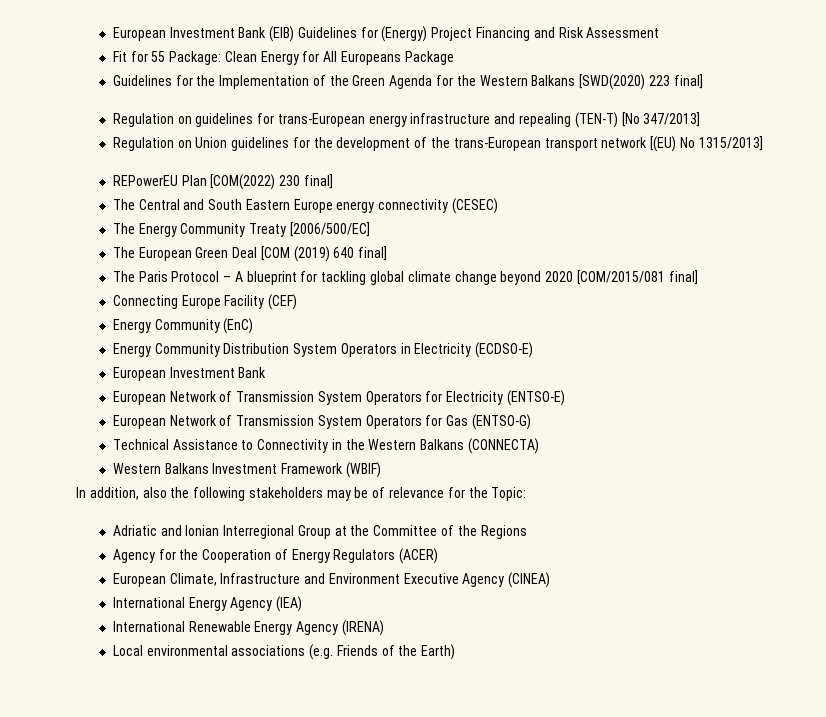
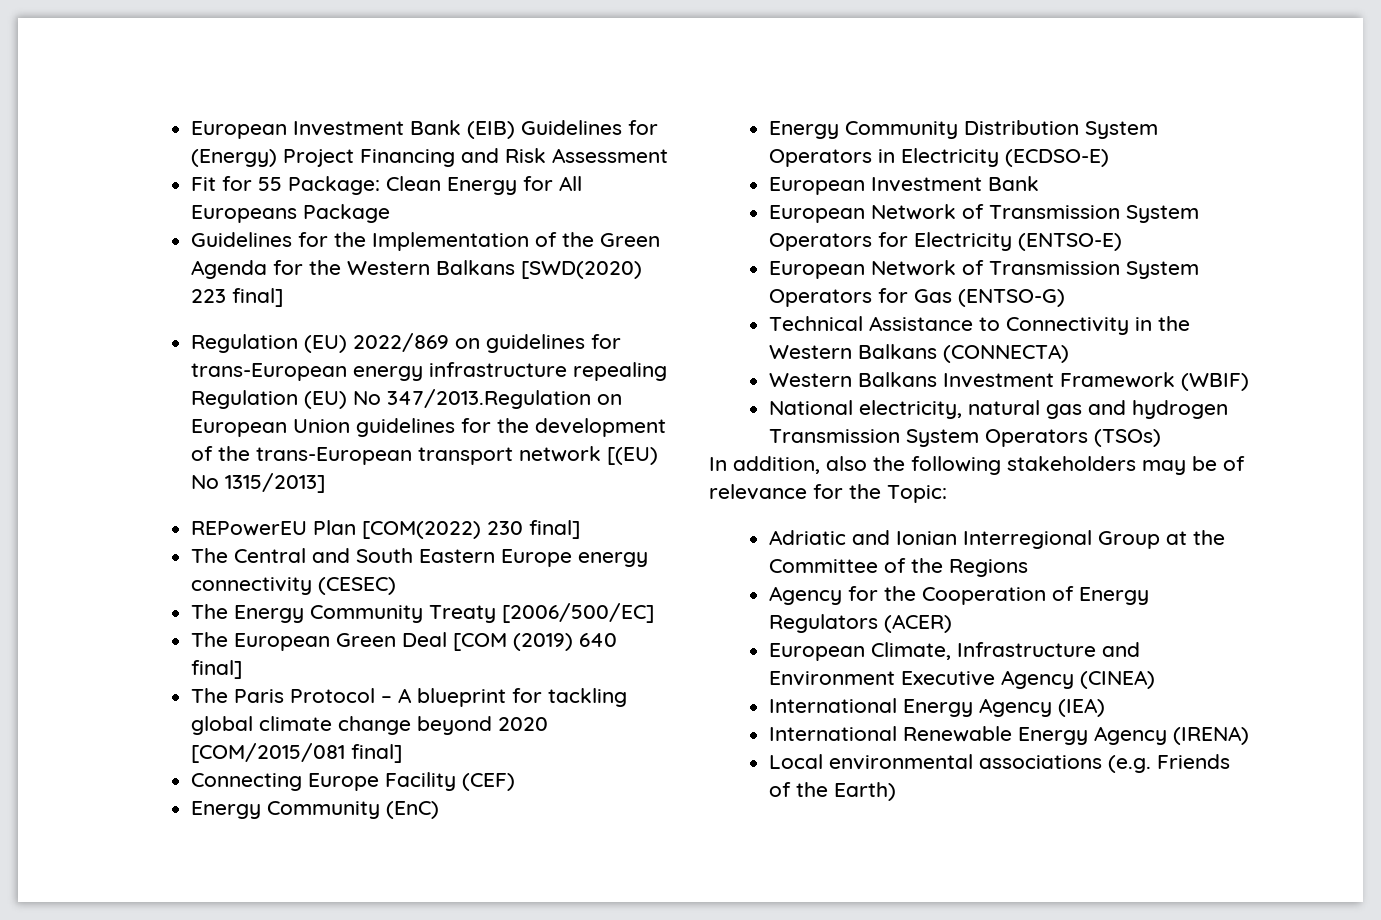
(174, 120) none -> [303,333,449,353] (EU) 2022/869
[494,112,701,128] [112,137,192,151] and repealing (TEN-T) [No 347/2013] // Regulation on -> [572,362,667,381] [190,389,622,409] [190,419,287,437] repealing Regulation (EU) No 347/2013.Regulation on European
(381, 470) none -> [768,400,1228,419] [768,429,1161,447] // National electricity, natural gas and hydrogen Transmission System Operators (TSOs)

